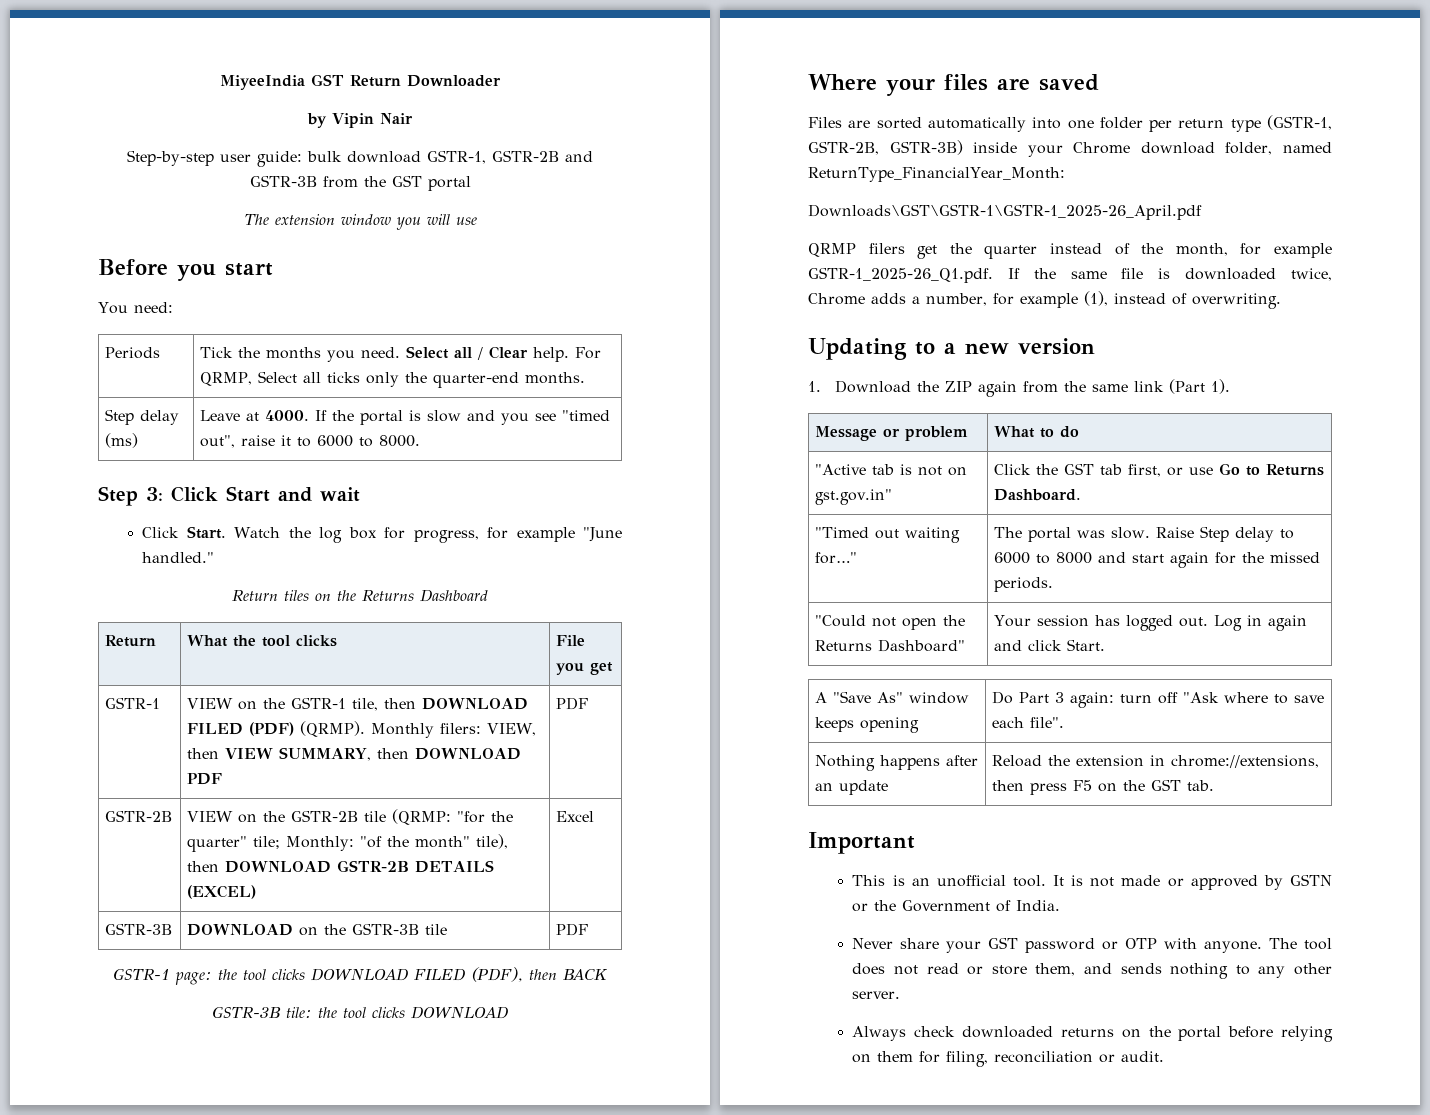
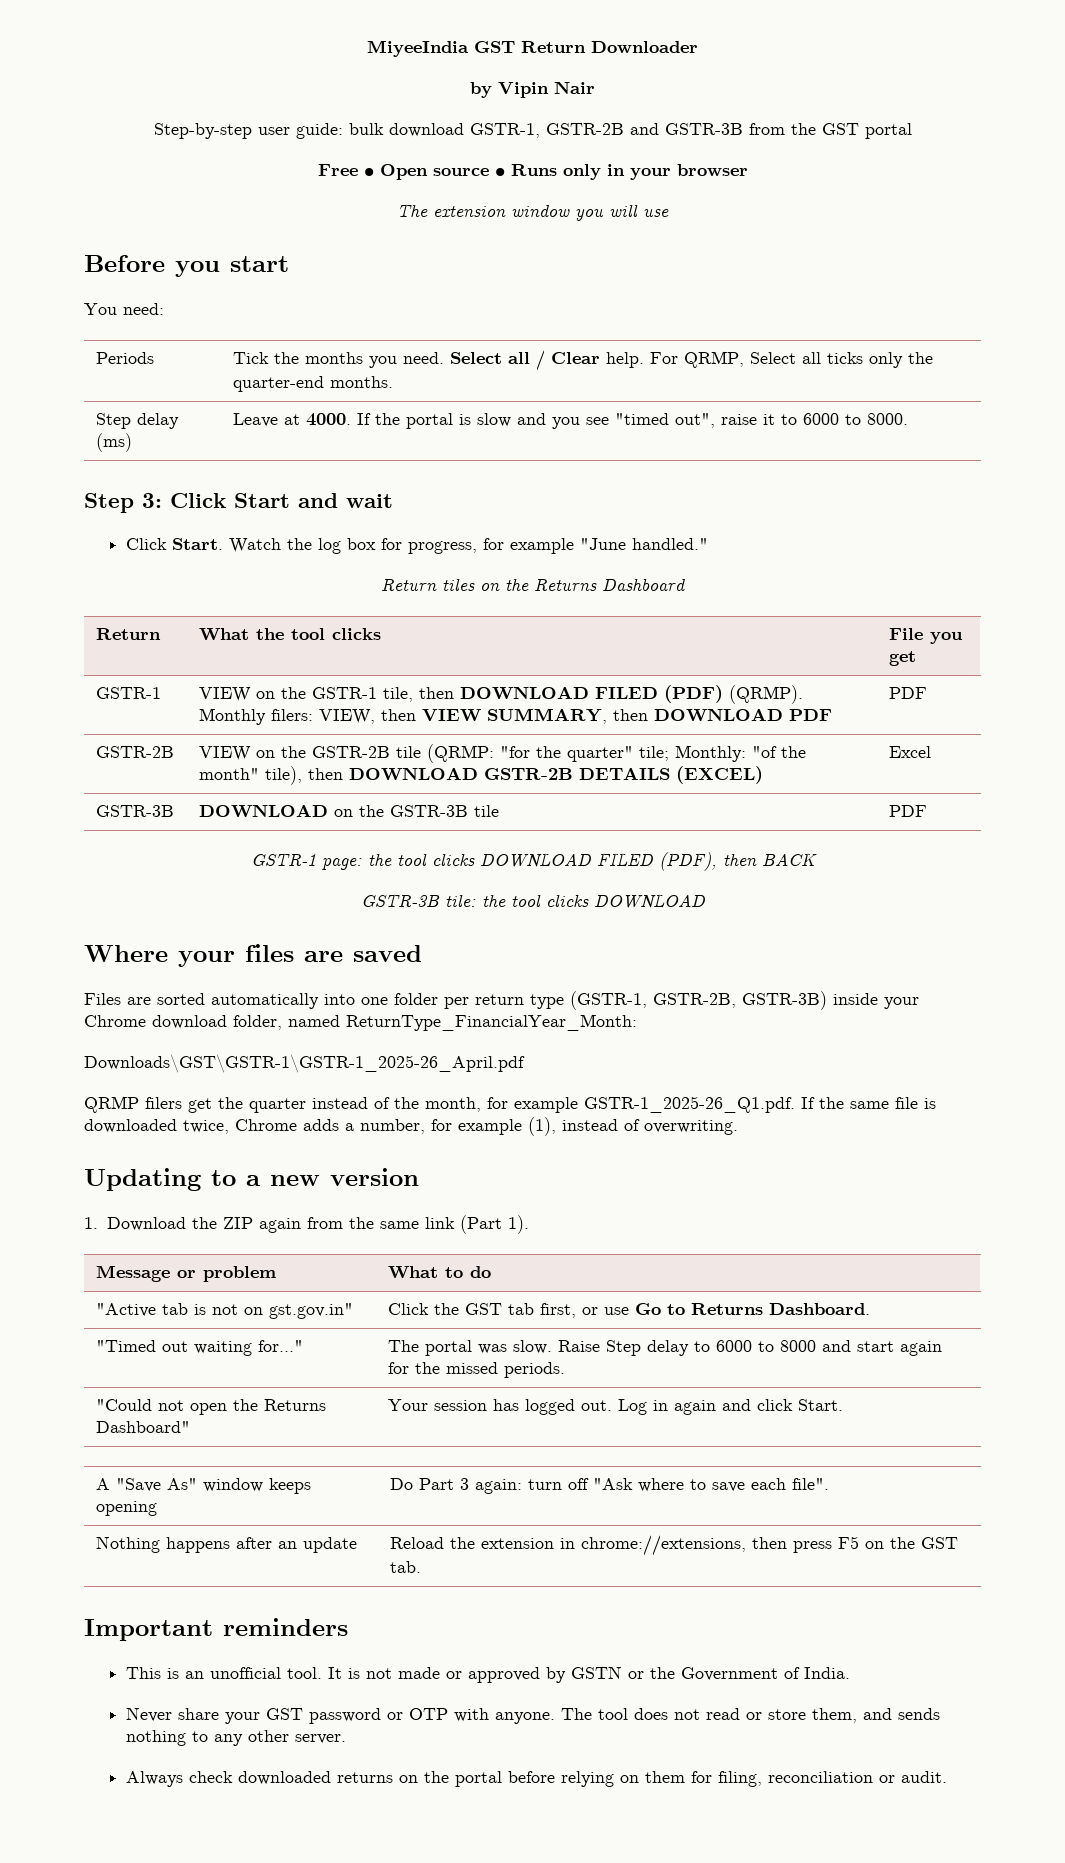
(471, 183) none -> [317,164,748,180] // Free • Open source • Runs only in your browser
(915, 843) none -> [223,1618,348,1636] reminders

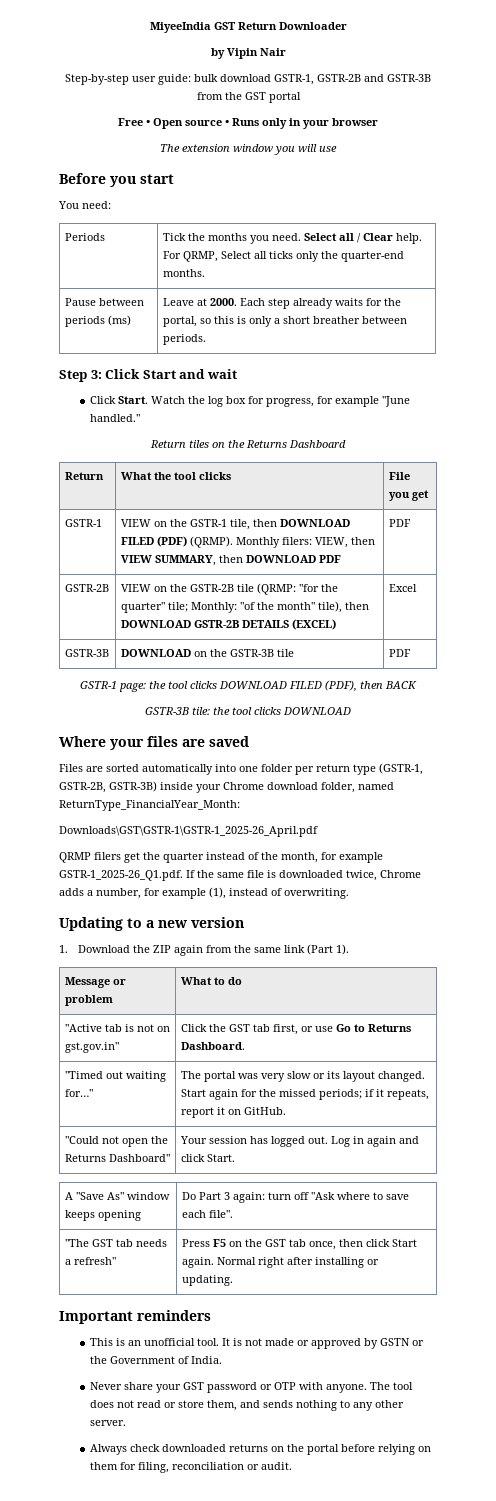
[96,413,180,429] Step delay -> [64,298,144,306] [64,316,105,327] Pause between periods
[306,413,909,429] 4000. If the portal is slow and you see "timed out", raise it to 6000 to 8000. -> [209,298,401,309] [162,316,407,327] [162,334,206,345] 2000. Each step already waits for the portal, so this is only a short breather between periods.
[513,1340,943,1356] [388,1362,566,1378] slow. Raise Step delay to 6000 to 8000 and start again for the missed periods. -> [260,1071,425,1082] [180,1089,429,1100] [180,1107,286,1118] very slow or its layout changed. Start again for the missed periods; if it repeats, report it on GitHub.
[96,1536,358,1553] [390,1535,959,1556] [390,1561,422,1573] Nothing happens after an update | Reload the extension in chrome://extensions, then press F5 on the GST tab. -> [64,1239,167,1247] [64,1257,116,1265] [181,1239,417,1250] [181,1257,379,1268] [181,1275,233,1286] "The GST tab needs a refresh" | Press F5 on the GST tab once, then click Start again. Normal right after installing or updating.

